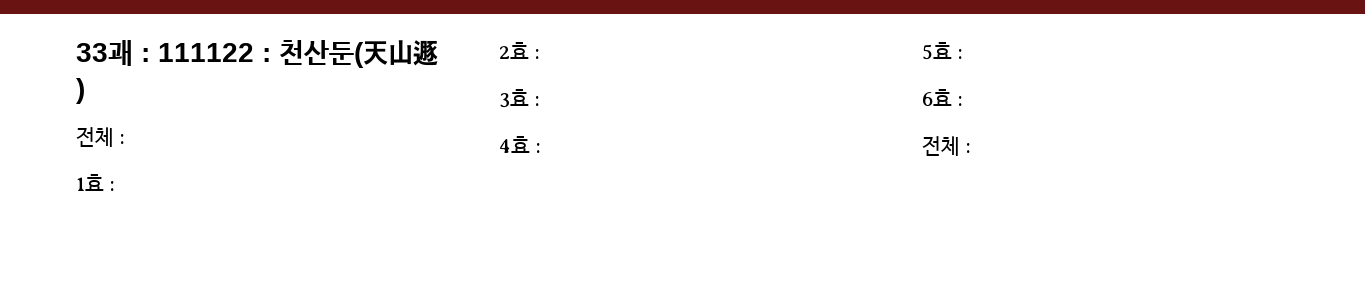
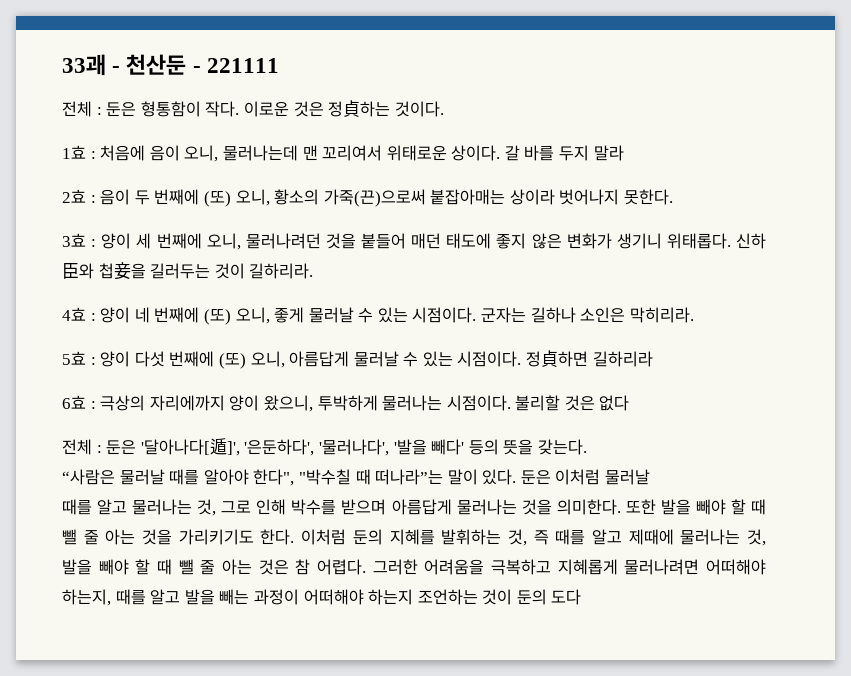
[141,40,438,68] [76,78,85,104] [76,127,125,147] [76,174,115,191] [499,42,540,59] [499,89,540,108] [499,136,541,153] [922,42,963,60] [922,89,963,106] [922,136,971,156] : 111122 : 천산둔(天山遯) // 전체 : // 1효 : // 2효 : // 3효 : // 4효 : // 5효 : // 6효 : // 전체 : -> [112,54,279,75] [62,100,444,117] [62,145,624,162] [62,189,674,207] [62,233,766,250] [62,262,314,280] [62,307,694,325] [62,350,653,369] [62,395,630,412] [62,438,587,456] [62,469,651,486] [62,499,766,516] [62,529,766,546] [62,559,766,575] [62,589,582,606] - 천산둔 - 221111 // 전체 : 둔은 형통함이 작다. 이로운 것은 정貞하는 것이다. // 1효 : 처음에 음이 오니, 물러나는데 맨 꼬리여서 위태로운 상이다. 갈 바를 두지 말라 // 2효 : 음이 두 번째에 (또) 오니, 황소의 가죽(끈)으로써 붙잡아매는 상이라 벗어나지 못한다. // 3효 : 양이 세 번째에 오니, 물러나려던 것을 붙들어 매던 태도에 좋지 않은 변화가 생기니 위태롭다. 신하臣와 첩妾을 길러두는 것이 길하리라. // 4효 : 양이 네 번째에 (또) 오니, 좋게 물러날 수 있는 시점이다. 군자는 길하나 소인은 막히리라. // 5효 : 양이 다섯 번째에 (또) 오니, 아름답게 물러날 수 있는 시점이다. 정貞하면 길하리라 // 6효 : 극상의 자리에까지 양이 왔으니, 투박하게 물러나는 시점이다. 불리할 것은 없다 // 전체 : 둔은 '달아나다[遁]', '은둔하다', '물러나다', '발을 빼다' 등의 뜻을 갖는다. // “사람은 물러날 때를 알아야 한다", "박수칠 때 떠나라”는 말이 있다. 둔은 이처럼 물러날 // 때를 알고 물러나는 것, 그로 인해 박수를 받으며 아름답게 물러나는 것을 의미한다. 또한 발을 빼야 할 때 뺄 줄 아는 것을 가리키기도 한다. 이처럼 둔의 지혜를 발휘하는 것, 즉 때를 알고 제때에 물러나는 것, 발을 빼야 할 때 뺄 줄 아는 것은 참 어렵다. 그러한 어려움을 극복하고 지혜롭게 물러나려면 어떠해야 하는지, 때를 알고 발을 빼는 과정이 어떠해야 하는지 조언하는 것이 둔의 도다

